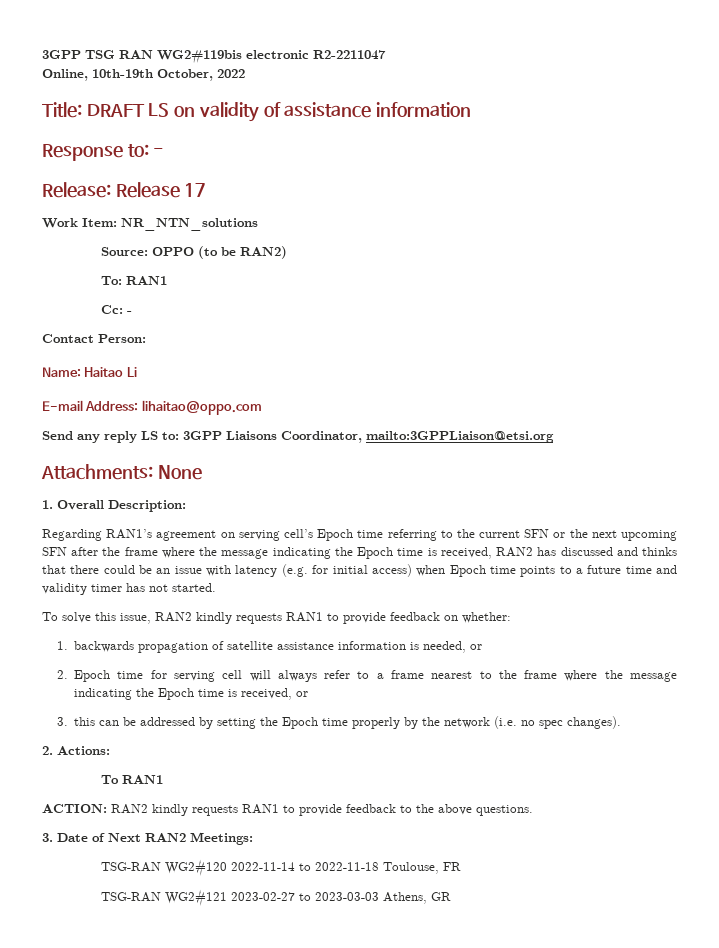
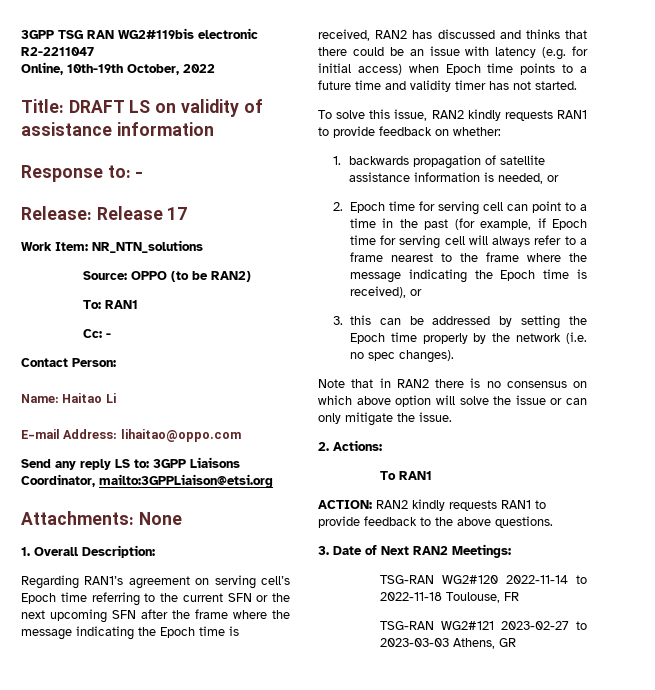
(243, 674) none -> [506,201,587,213] [349,218,587,230] [349,235,465,249] can point to a time in the past (for example, if Epoch time for serving cell
[241,688,293,700] received, -> [349,286,406,298] received),
(622, 722) none -> [318,378,587,388] [318,395,587,407] [318,412,452,426] // Note that in RAN2 there is no consensus on which above option will solve the issue or can only mitigate the issue.

